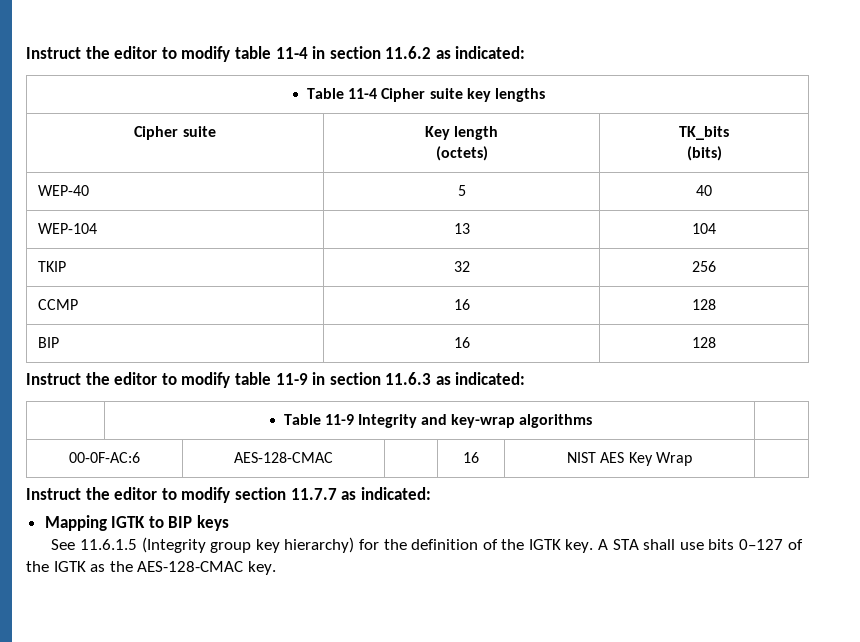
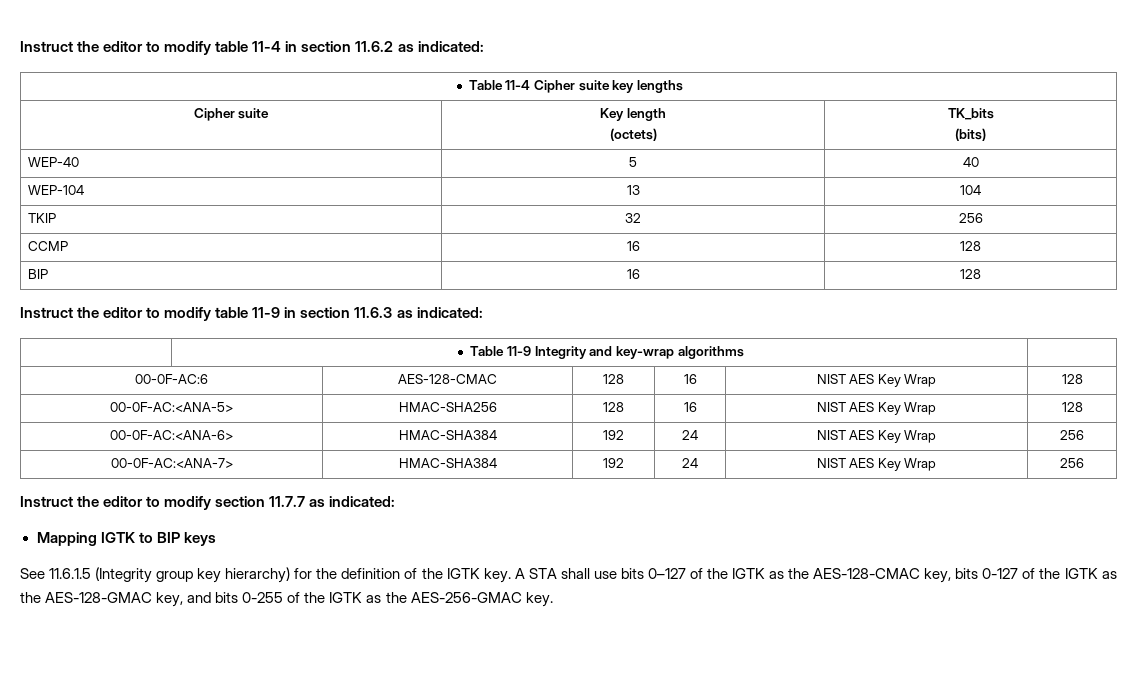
[463,452,479,463] [567,452,692,466] | 16 | NIST AES Key Wrap | -> [603,374,624,384] [683,374,697,384] [816,374,937,387] [1061,374,1083,384] [110,402,233,412] [398,402,497,412] [603,402,624,412] [683,402,697,412] [816,402,937,415] [1061,402,1083,412] [110,430,233,440] [398,430,497,440] [603,430,624,440] [682,430,698,440] [816,430,937,443] [1060,430,1084,440] [110,458,233,468] [398,458,497,468] [603,458,624,468] [682,458,698,468] [816,458,937,471] [1060,458,1084,468] 128 | 16 | NIST AES Key Wrap | 128 // 00-0F-AC:<ANA-5> | HMAC-SHA256 | 128 | 16 | NIST AES Key Wrap | 128 // 00-0F-AC:<ANA-6> | HMAC-SHA384 | 192 | 24 | NIST AES Key Wrap | 256 // 00-0F-AC:<ANA-7> | HMAC-SHA384 | 192 | 24 | NIST AES Key Wrap | 256
(244, 566) none -> [924,568,1117,583] [20,592,522,607] key, bits 0-127 of the IGTK as the AES-128-GMAC key, and bits 0-255 of the IGTK as the AES-256-GMAC

